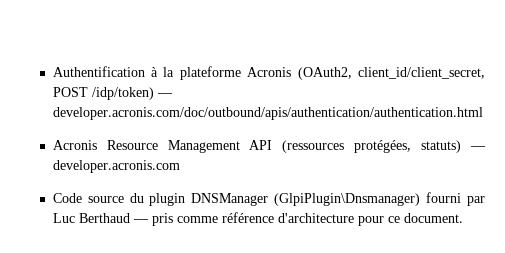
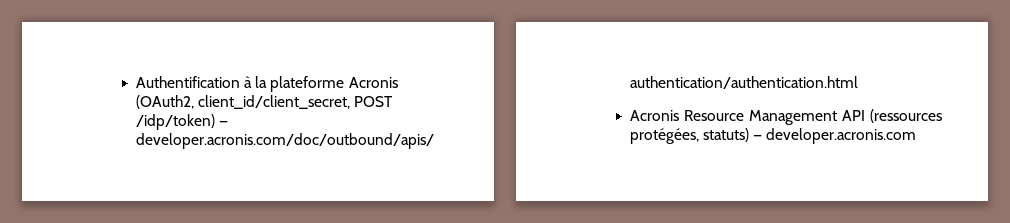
[52,192,485,206] [52,212,463,226] // Code source du plugin DNSManager (GlpiPlugin\Dnsmanager) fourni par Luc Berthaud — pris comme référence d'architecture pour ce document. -> (917, 136) none

